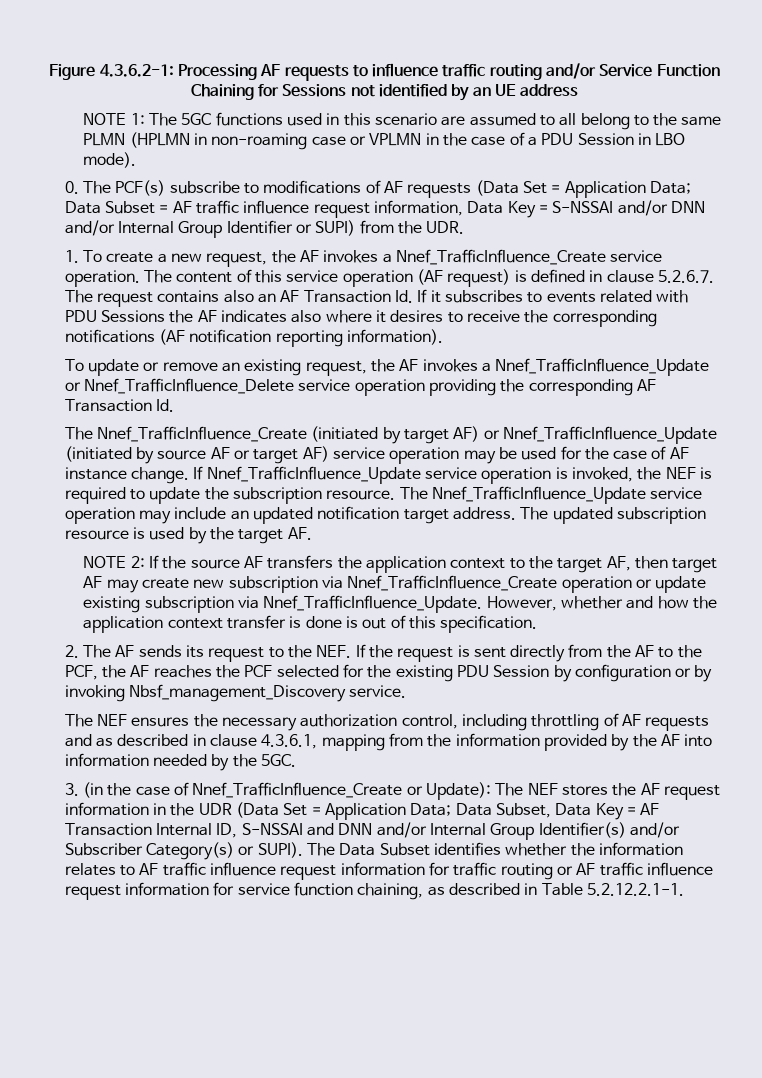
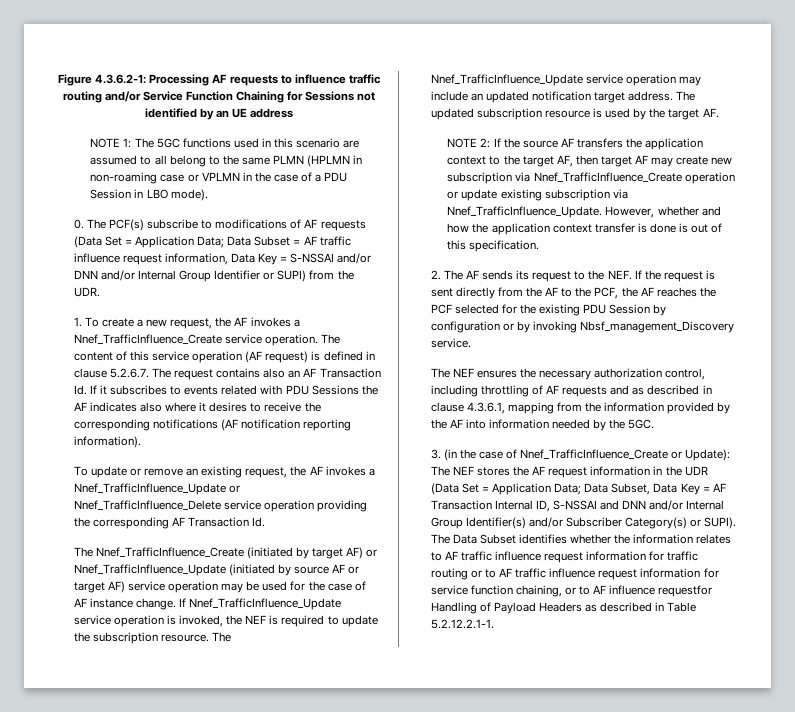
(573, 870) none -> [484,569,496,578] to
(424, 891) none -> [565,585,713,597] [430,602,583,614] or to AF influence requestfor Handling of Payload Headers

